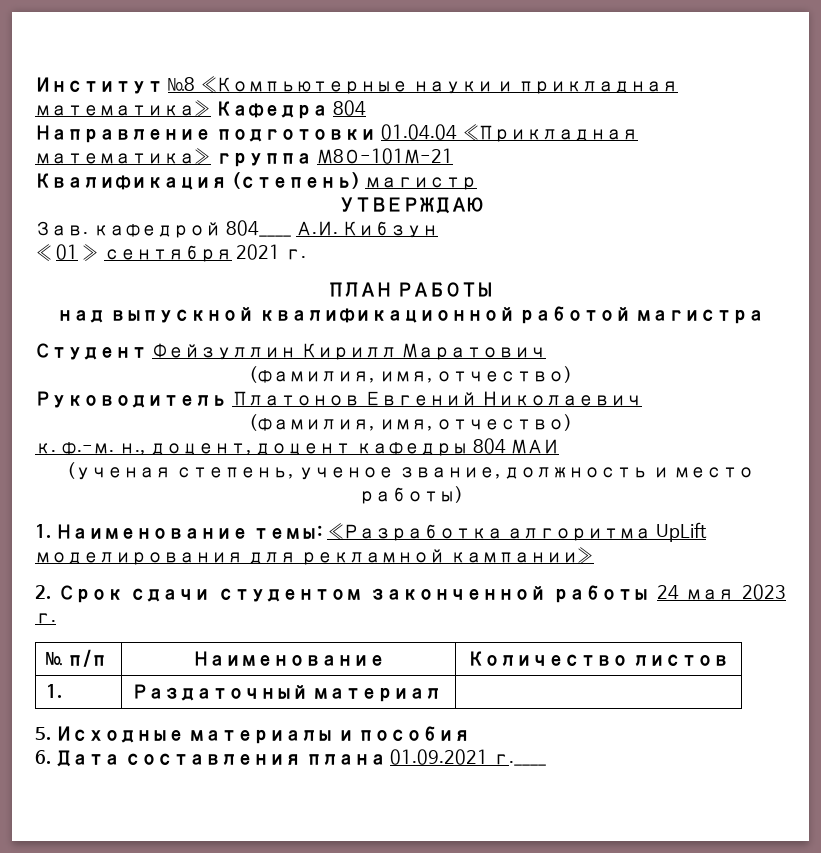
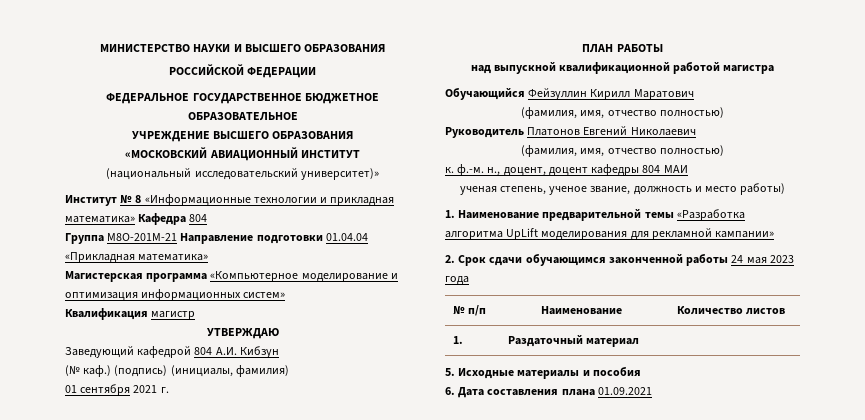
[35,76,493,94] Институт №8 «Компьютерные науки -> [100,44,385,52] [168,64,317,78] [106,93,379,104] [187,112,298,121] [131,131,354,142] [125,147,360,161] [106,168,379,180] [65,194,317,206] МИНИСТЕРСТВО НАУКИ И ВЫСШЕГО ОБРАЗОВАНИЯ // РОССИЙСКОЙ ФЕДЕРАЦИИ // ФЕДЕРАЛЬНОЕ ГОСУДАРСТВЕННОЕ БЮДЖЕТНОЕ ОБРАЗОВАТЕЛЬНОЕ // УЧРЕЖДЕНИЕ ВЫСШЕГО ОБРАЗОВАНИЯ // «МОСКОВСКИЙ АВИАЦИОННЫЙ ИНСТИТУТ // (национальный исследовательский университет)» // Институт № 8 «Информационные технологии
(366, 108) none -> [65,233,178,244] Группа М8О-201М-21
[215,148,453,167] группа М8О-101М-21 -> [65,271,398,282] [65,289,286,301] // Магистерская программа «Компьютерное моделирование и оптимизация информационных систем»
[231,172,360,189] (степень) -> (148, 314) none
[35,220,291,238] Зав. кафедрой 804____ -> [65,346,213,358] Заведующий кафедрой 804
[35,244,99,262] « 01 » -> [65,365,289,377] [65,385,77,393] (№ каф.) (подпись) (инициалы, фамилия) // 01
[35,343,147,360] Студент -> [445,87,525,100] Обучающийся
[436,366,573,383] отчество) -> [607,107,724,118] отчество полностью)
[436,414,573,431] отчество) -> [607,145,724,156] отчество полностью)
[66,462,171,480] (ученая -> [459,186,497,195] ученая
[252,525,322,539] темы: -> [542,208,674,221] предварительной темы
[217,588,362,602] студентом -> [525,253,606,266] обучающимся
[35,613,56,624] г. -> [445,276,469,285] года
[493,754,547,766] г.____ -> (652, 391) none

